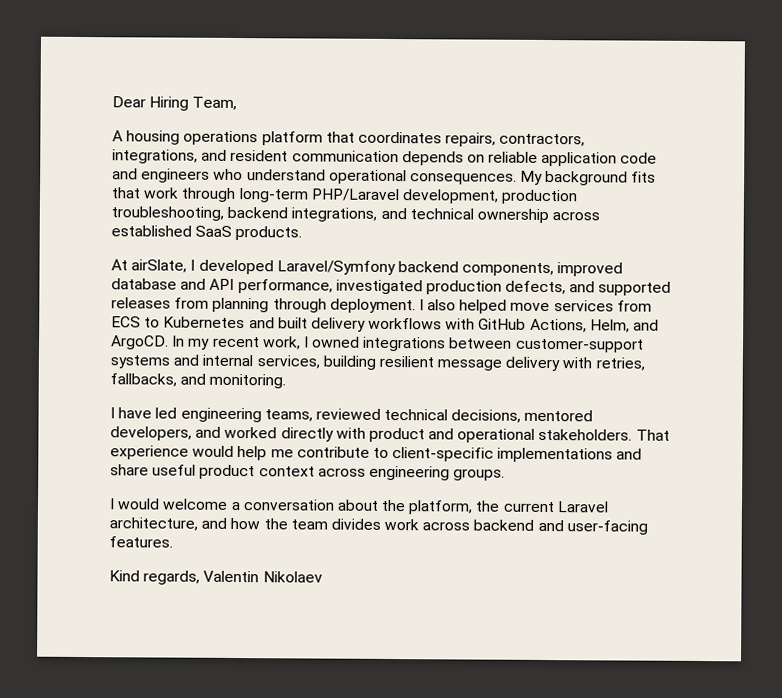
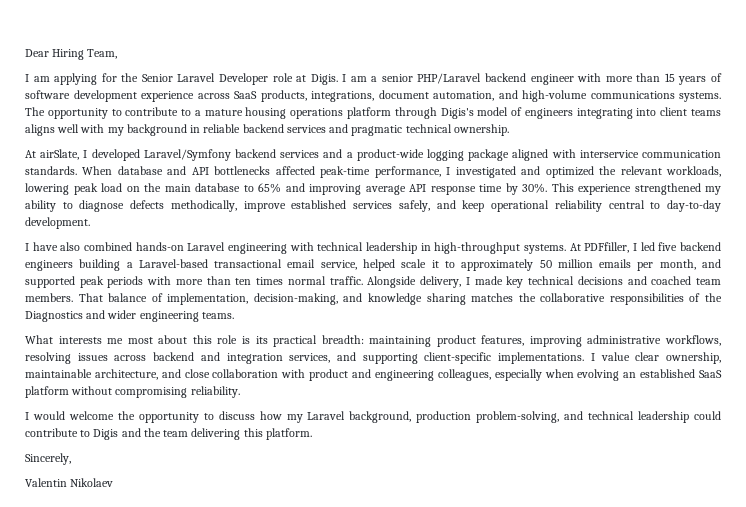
[112,130,586,147] [112,149,658,167] [112,168,657,186] [111,187,579,205] [111,206,601,224] [111,225,303,241] A housing operations platform that coordinates repairs, contractors, integrations, and resident communication depends on reliable application code and engineers who understand operational consequences. My background fits that work through long-term PHP/Laravel development, production troubleshooting, backend integrations, and technical ownership across established SaaS products. -> [25,73,723,85] [25,90,721,102] [25,107,722,119] [25,124,509,136] I am applying for the Senior Laravel Developer role at Digis. I am a senior PHP/Laravel backend engineer with more than 15 years of software development experience across SaaS products, integrations, document automation, and high-volume communications systems. The opportunity to contribute to a mature housing operations platform through Digis's model of engineers integrating into client teams aligns well with my background in reliable backend services and pragmatic technical ownership.
[462,262,624,277] [111,278,672,296] [111,297,652,314] [111,316,660,333] [110,335,644,353] [110,354,645,372] [110,373,287,389] [110,407,594,423] [110,426,670,443] [110,445,643,463] [110,464,506,481] [109,498,609,515] [109,517,648,535] [109,536,173,548] [109,570,201,585] components, improved database and API performance, investigated production defects, and supported releases from planning through deployment. I also helped move services from ECS to Kubernetes and built delivery workflows with GitHub Actions, Helm, and ArgoCD. In my recent work, I owned integrations between customer-support systems and internal services, building resilient message delivery with retries, fallbacks, and monitoring. // I have led engineering teams, reviewed technical decisions, mentored developers, and worked directly with product and operational stakeholders. That experience would help me contribute to client-specific implementations and share useful product context across engineering groups. // I would welcome a conversation about the platform, the current Laravel architecture, and how the team divides work across backend and user-facing features. // Kind regards, -> [280,149,721,161] [25,166,721,178] [25,183,721,195] [25,200,722,212] [25,217,90,229] [25,242,721,254] [25,259,721,271] [25,276,721,288] [25,293,722,305] [25,310,234,322] [25,335,721,347] [25,352,721,364] [25,369,723,381] [25,386,240,398] [25,411,721,423] [25,428,312,440] [25,453,71,465] services and a product-wide logging package aligned with interservice communication standards. When database and API bottlenecks affected peak-time performance, I investigated and optimized the relevant workloads, lowering peak load on the main database to 65% and improving average API response time by 30%. This experience strengthened my ability to diagnose defects methodically, improve established services safely, and keep operational reliability central to day-to-day development. // I have also combined hands-on Laravel engineering with technical leadership in high-throughput systems. At PDFfiller, I led five backend engineers building a Laravel-based transactional email service, helped scale it to approximately 50 million emails per month, and supported peak periods with more than ten times normal traffic. Alongside delivery, I made key technical decisions and coached team members. That balance of implementation, decision-making, and knowledge sharing matches the collaborative responsibilities of the Diagnostics and wider engineering teams. // What interests me most about this role is its practical breadth: maintaining product features, improving administrative workflows, resolving issues across backend and integration services, and supporting client-specific implementations. I value clear ownership, maintainable architecture, and close collaboration with product and engineering colleagues, especially when evolving an established SaaS platform without compromising reliability. // I would welcome the opportunity to discuss how my Laravel background, production problem-solving, and technical leadership could contribute to Digis and the team delivering this platform. // Sincerely, //

